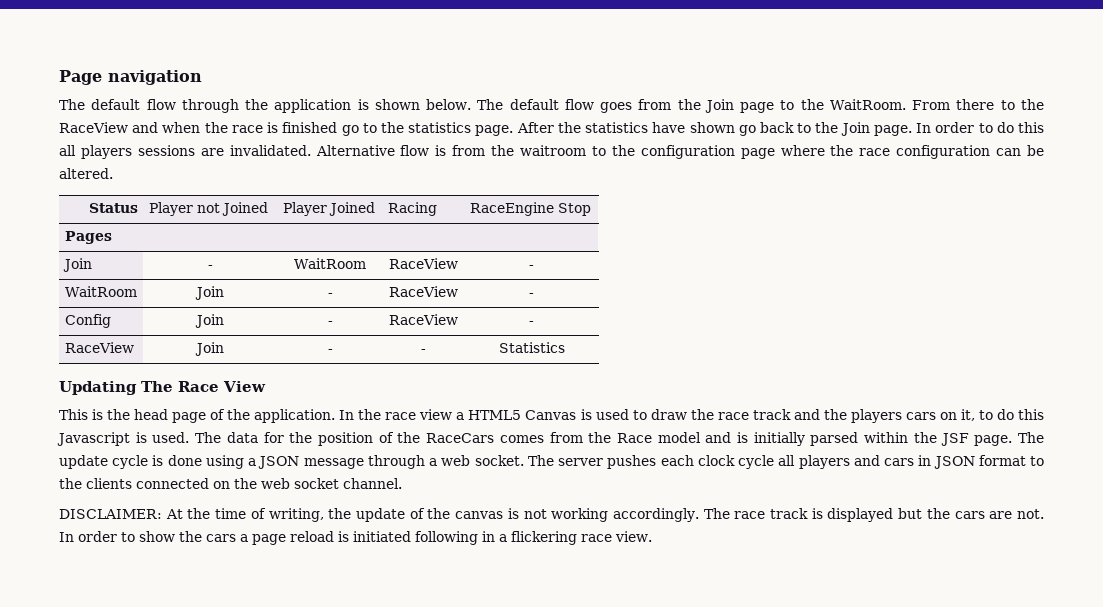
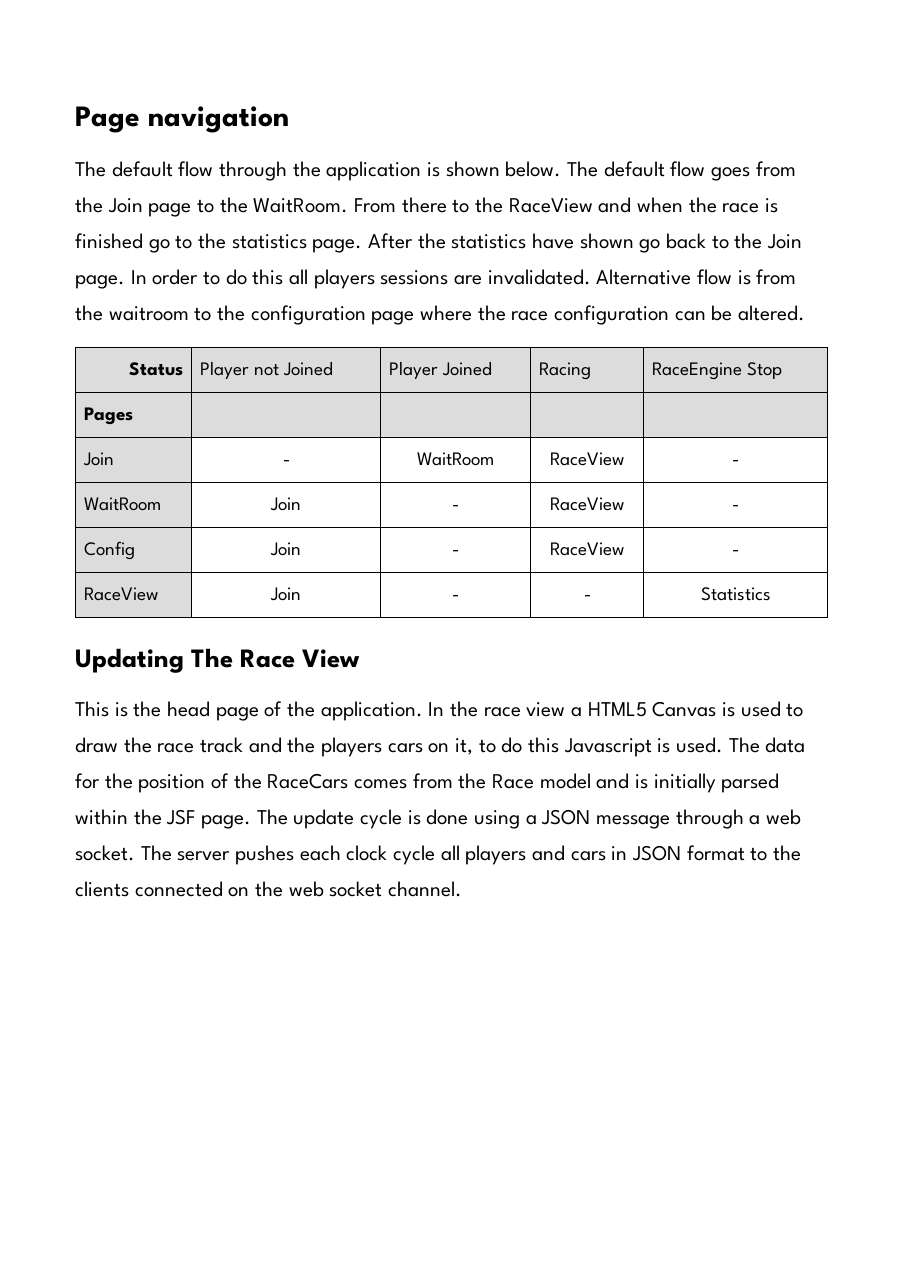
[59,508,1044,522] [59,531,652,545] // DISCLAIMER: At the time of writing, the update of the canvas is not working accordingly. The race track is displayed but the cars are not. In order to show the cars a page reload is initiated following in a flickering race view. -> (463, 889) none

